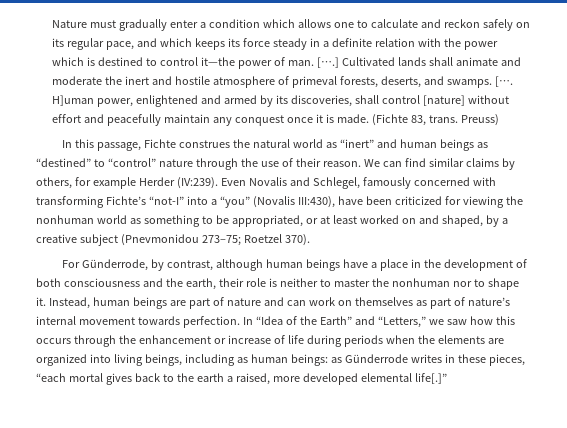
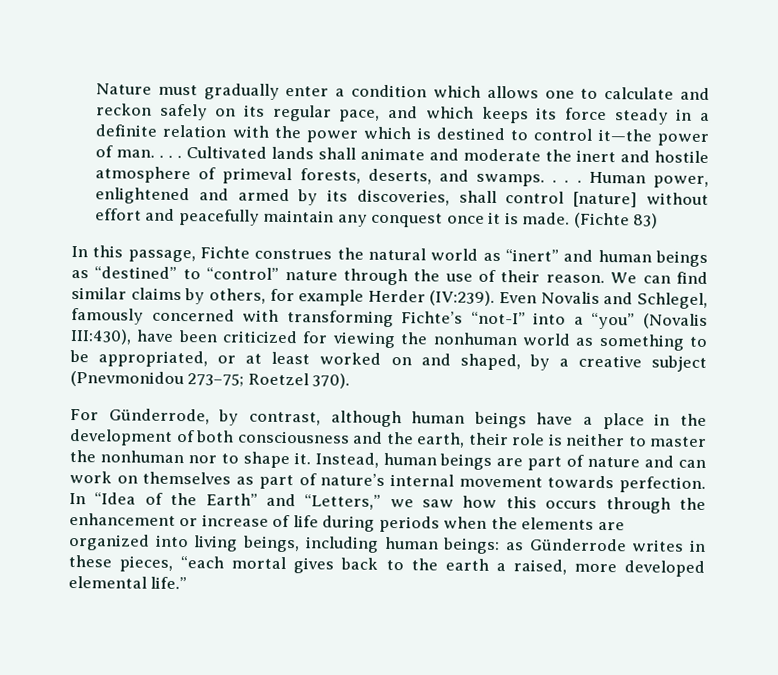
[317,57,340,68] [….] -> [159,154,183,159] . . .
[494,76,513,87] [52,95,95,106] […. H]uman -> [552,171,646,184] . . . Human
[411,114,499,126] 83, trans. Preuss) -> [633,213,659,229] 83)
[236,357,248,363] as -> (379, 544) none
[414,373,447,384] life[.]” -> [150,576,188,590] life.”

